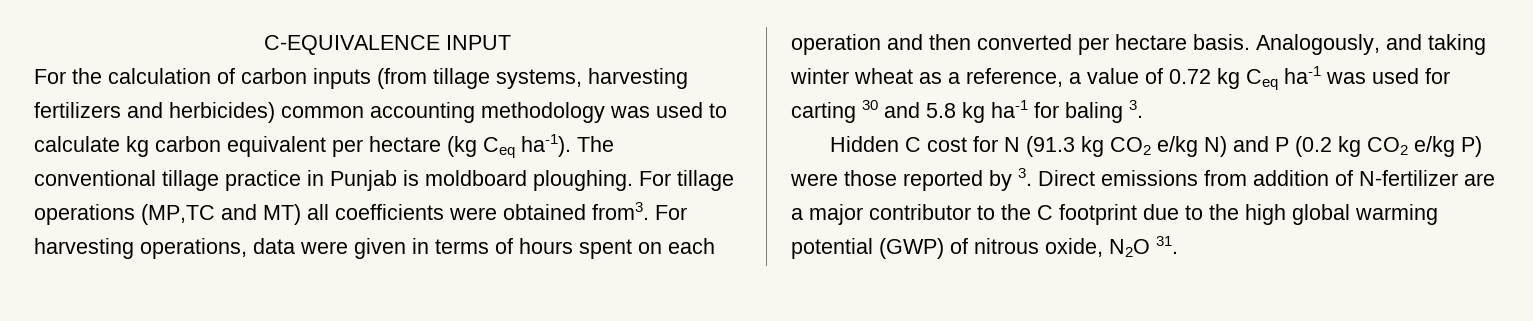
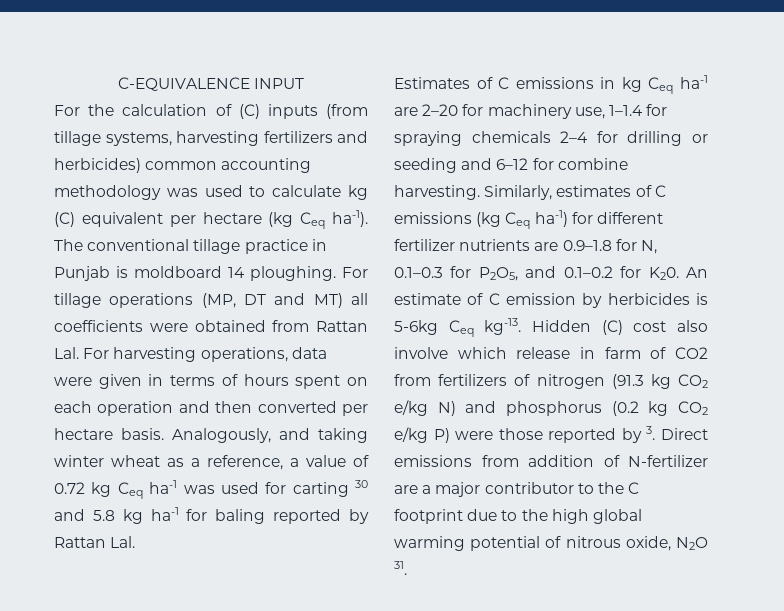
[241,68,307,84] carbon -> [238,104,260,119] (C)
[155,136,221,152] carbon -> [54,212,75,227] (C)
(527, 178) none -> [228,267,245,278] 14
[141,204,215,225] (MP,TC -> [201,293,266,308] (MP, DT
[592,202,649,220] from3. -> [272,320,368,332] [54,347,79,359] from Rattan Lal.
[1129,100,1143,118] [830,136,1021,152] 3. // Hidden C cost for N -> [273,509,369,524] [54,536,136,548] [394,75,708,94] [394,104,668,119] [394,131,708,146] [394,158,628,173] [394,185,666,200] [394,210,663,229] [394,239,657,254] [394,266,708,281] [394,293,708,308] [394,318,708,337] [394,347,708,359] [394,374,605,389] reported by Rattan Lal. // Estimates of C emissions in kg Ceq ha-1 are 2–20 for machinery use, 1–1.4 for spraying chemicals 2–4 for drilling or seeding and 6–12 for combine harvesting. Similarly, estimates of C emissions (kg Ceq ha-1) for different fertilizer nutrients are 0.9–1.8 for N, 0.1–0.3 for P2O5, and 0.1–0.2 for K20. An estimate of C emission by herbicides is 5-6kg Ceq kg-13. Hidden (C) cost also involve which release in farm of CO2 from fertilizers of nitrogen
[1275,137,1290,152] P -> [506,401,602,416] phosphorus
[879,238,944,259] (GWP) -> (541, 543) none

